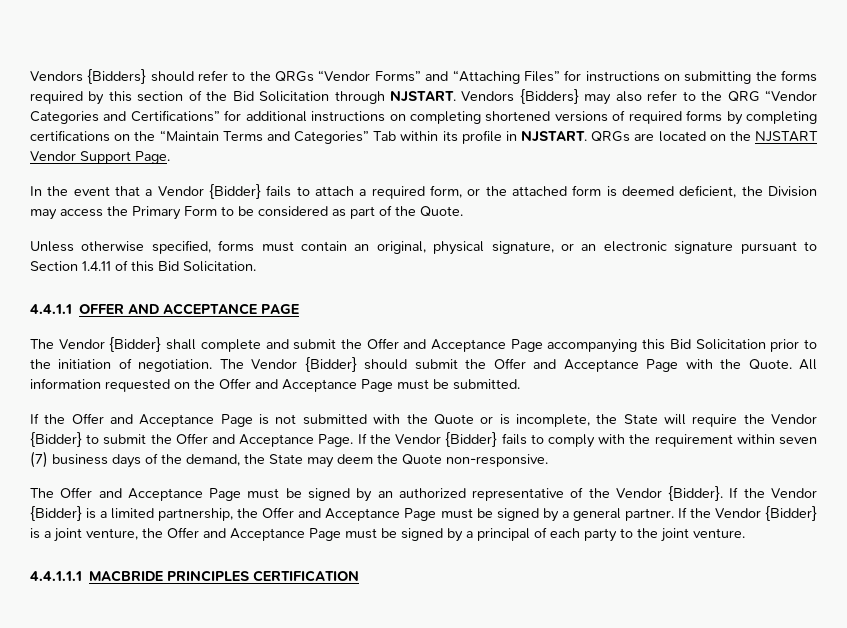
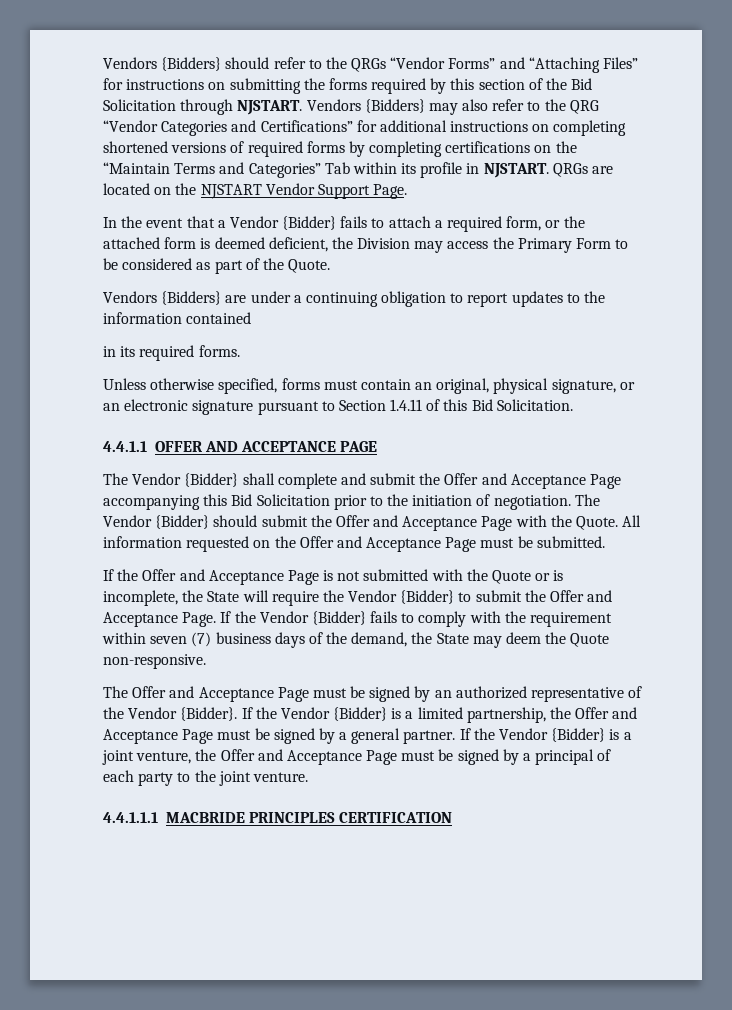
(463, 211) none -> [103,291,606,307] [103,312,252,324] [103,345,240,361] // Vendors {Bidders} are under a continuing obligation to report updates to the information contained // in its required forms.

